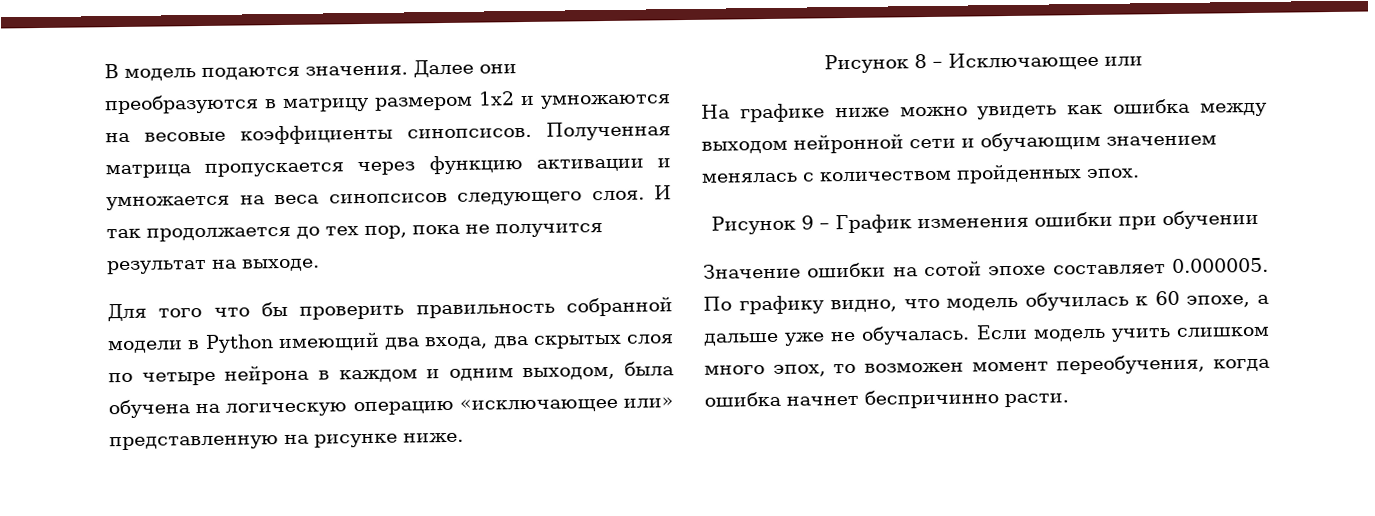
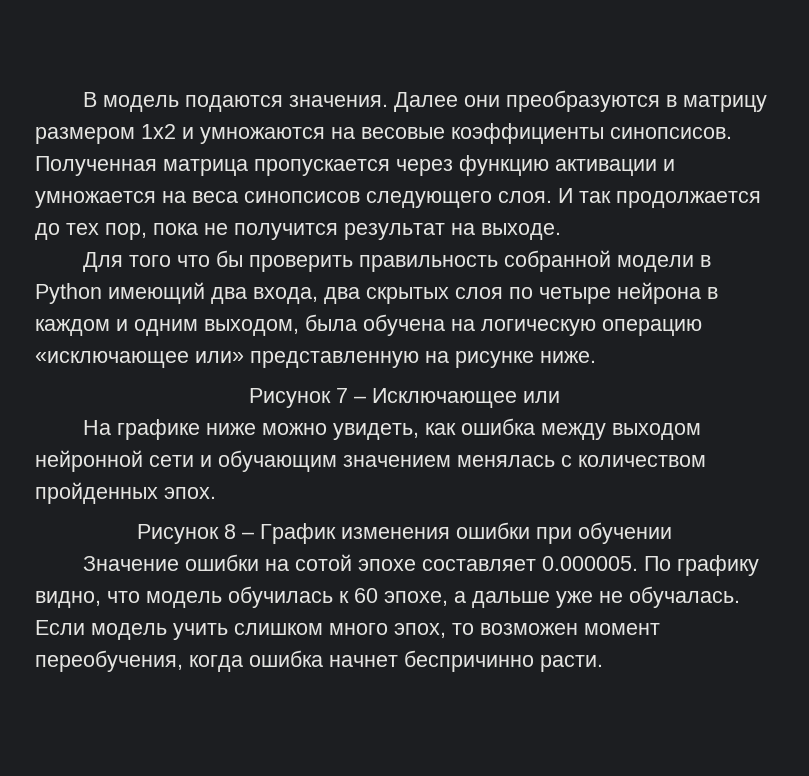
[913,54,927,69] 8 -> [336,388,348,403] 7
[977,105,1058,120] увидеть -> [332,423,419,440] увидеть,
[801,215,814,230] 9 -> [224,524,236,539] 8

